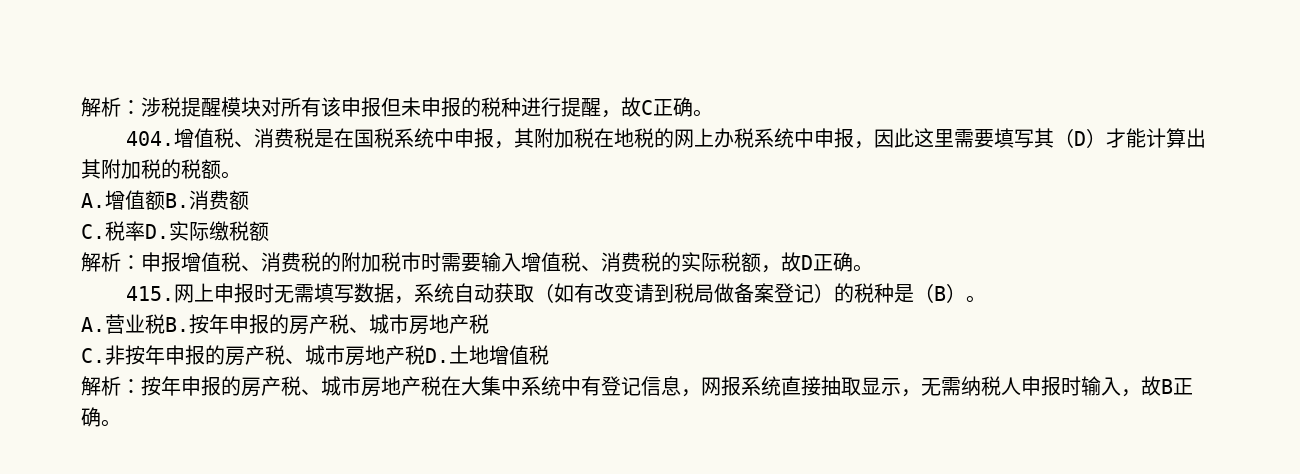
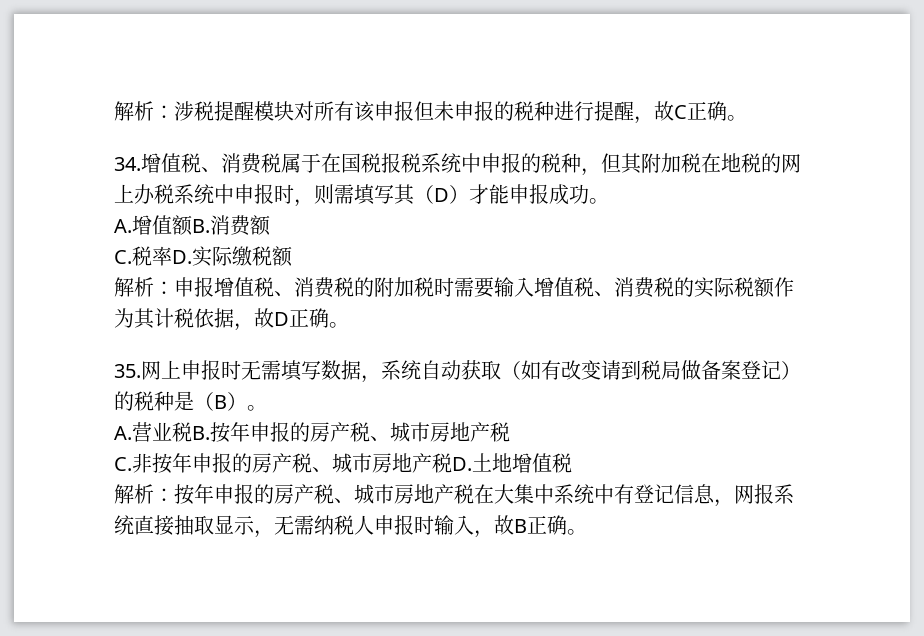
[125,128,514,149] 404.增值税、消费税是在国税系统中申报， -> [114,153,621,176] 34.增值税、消费税属于在国税报税系统中申报的税种，但
[853,128,994,149] ，因此这里需要 -> [274,184,354,207] 时，则需
[1145,128,1206,148] [81,159,221,179] 计算出其附加税的税额 -> [509,184,589,205] 申报成功
[401,252,421,272] 市 -> (434, 287) none
(761, 262) none -> [774,277,794,297] [114,308,234,329] 作为其计税依据
[125,286,174,301] 415. -> [114,364,141,378] 35.

